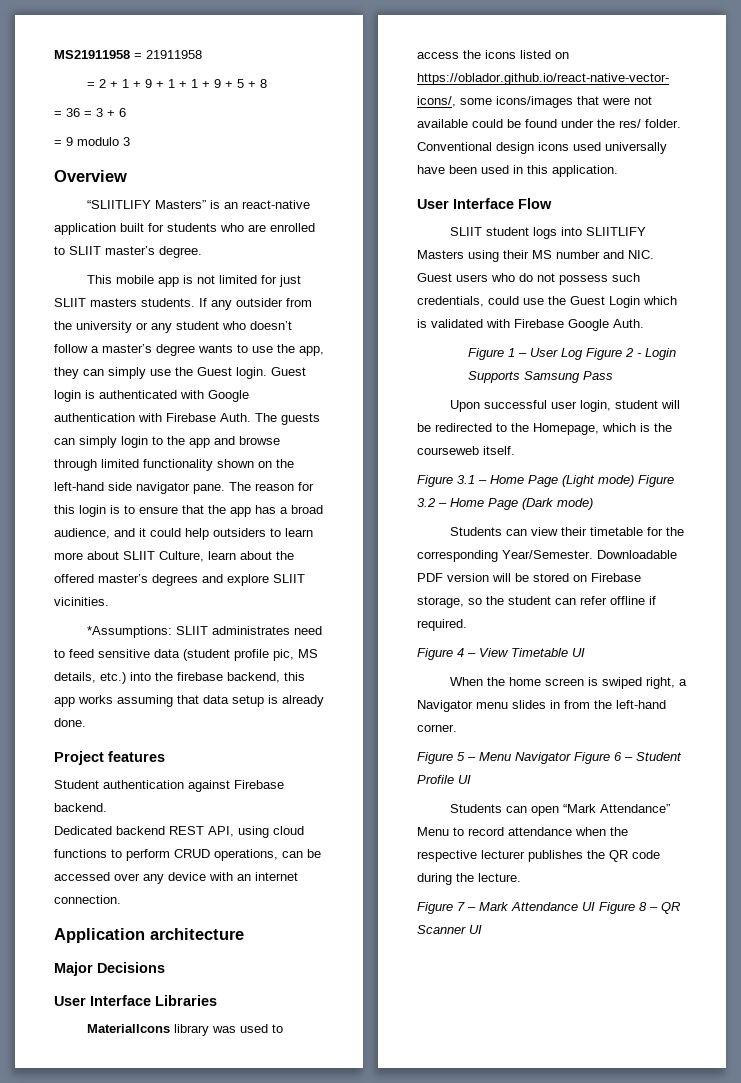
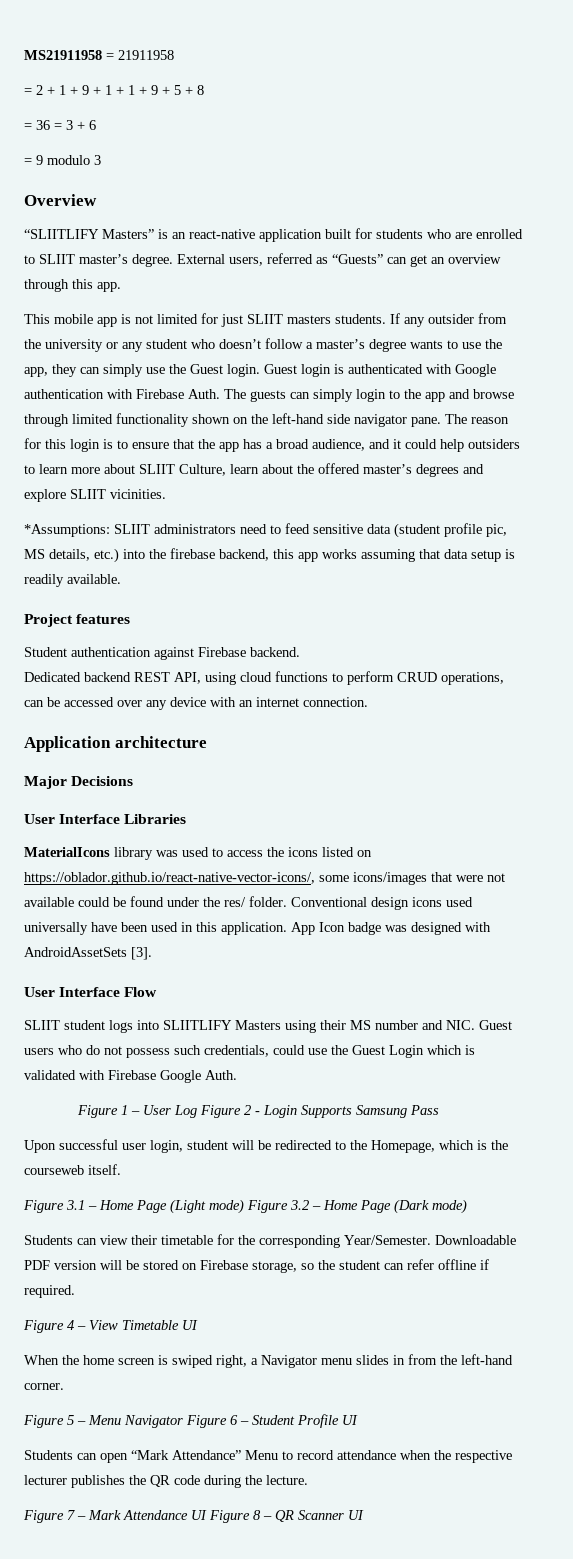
(202, 252) none -> [177,253,501,267] [24,279,121,292] External users, referred as “Guests” can get an overview through this app.
[211,626,290,635] administrates -> [154,524,236,534] administrators
[282,695,324,707] [54,718,86,727] already done. -> [24,574,121,587] readily available.
(618, 171) none -> [291,922,491,935] [24,947,152,960] App Icon badge was designed with AndroidAssetSets [3].

